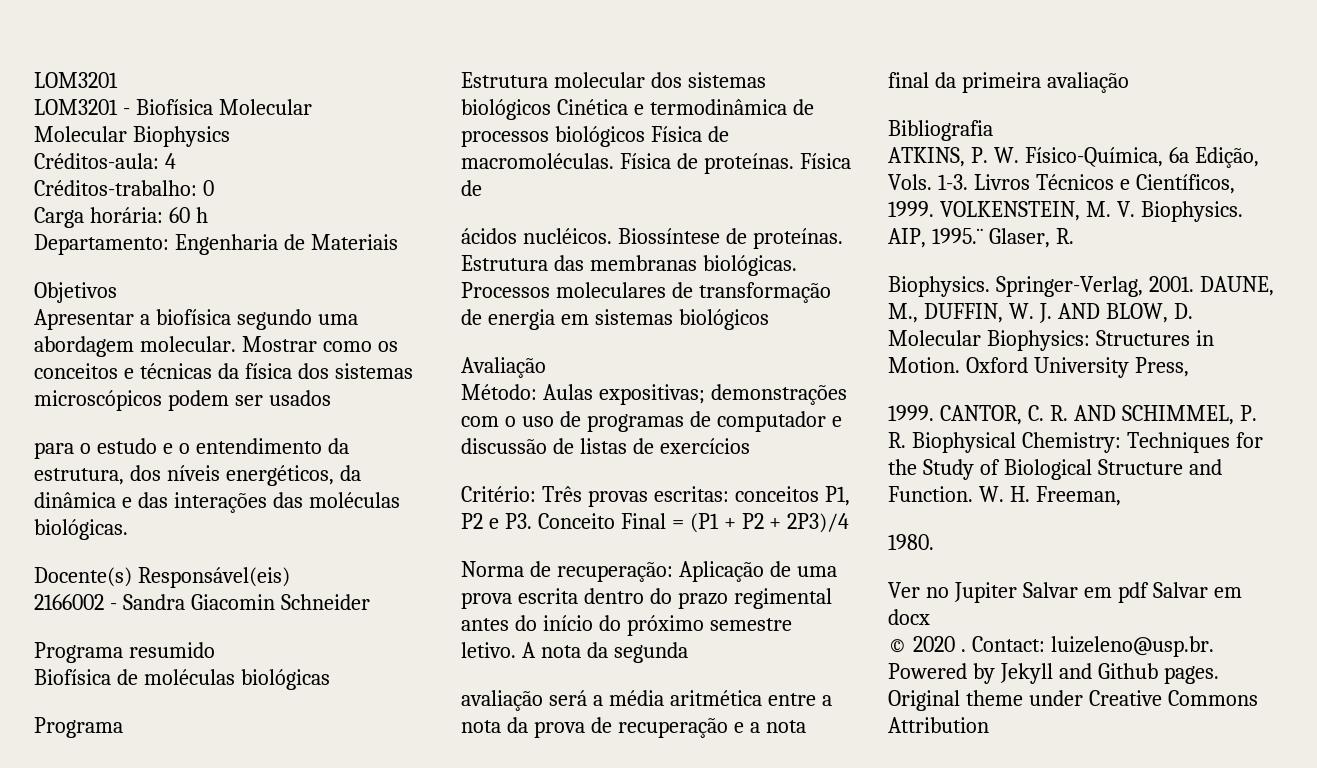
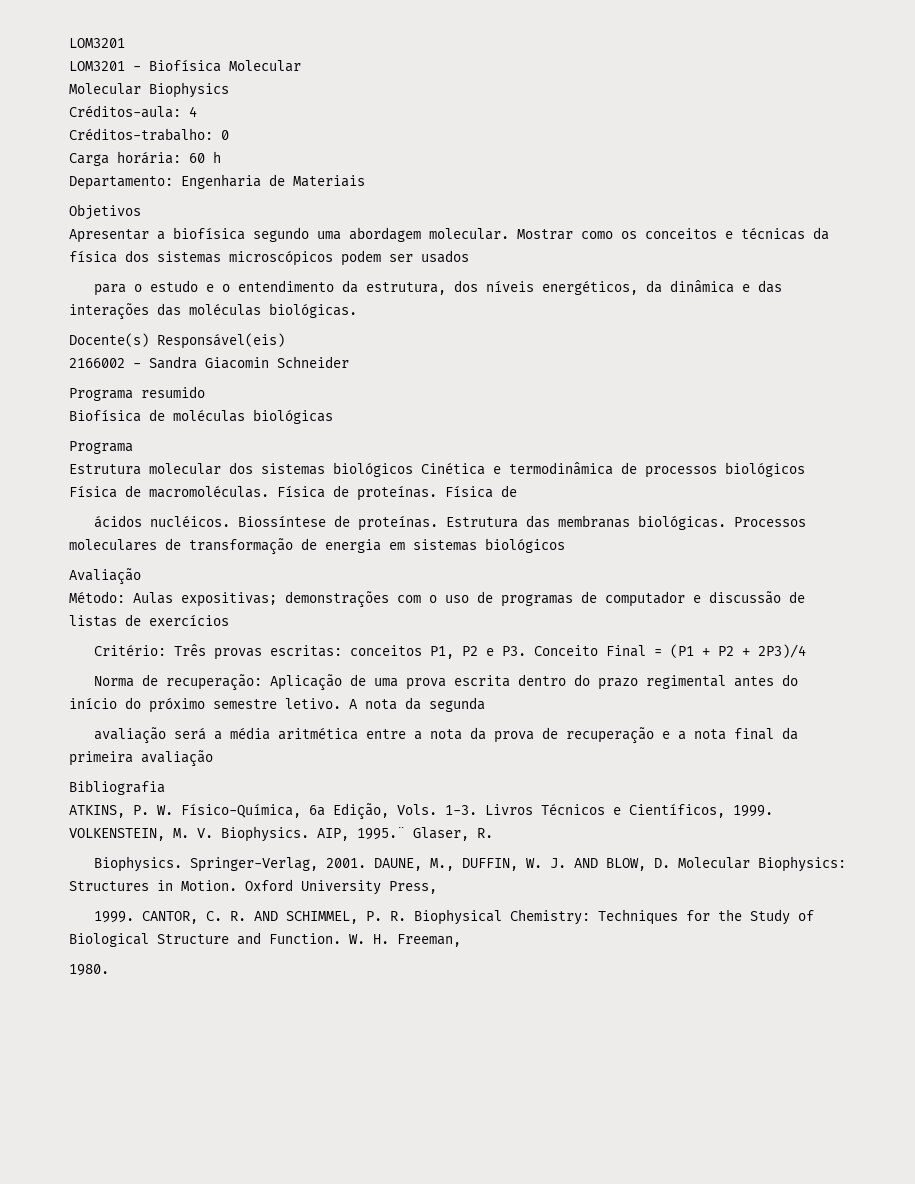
[888,582,1242,603] [888,609,930,625] [888,636,1214,657] [888,663,1219,684] [888,690,1258,711] [888,717,989,733] // Ver no Jupiter Salvar em pdf Salvar em docx // © 2020 . Contact: luizeleno@usp.br. Powered by Jekyll and Github pages. Original theme under Creative Commons Attribution -> (109, 970) none

